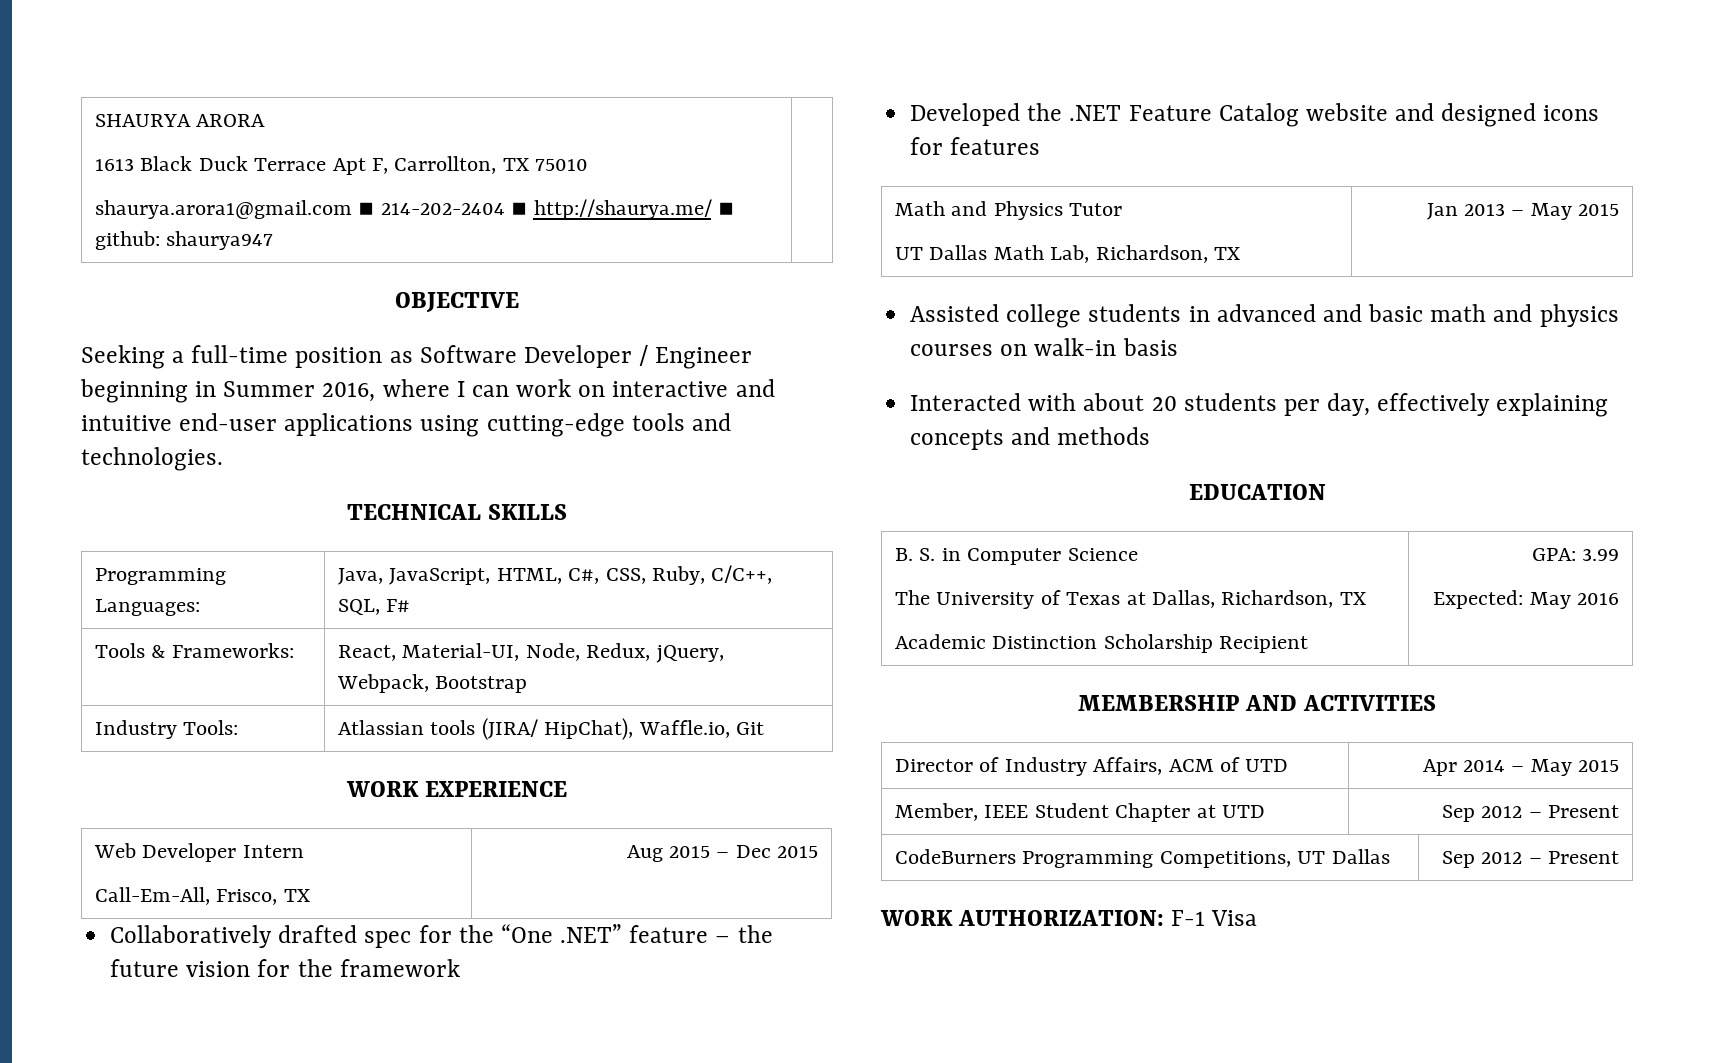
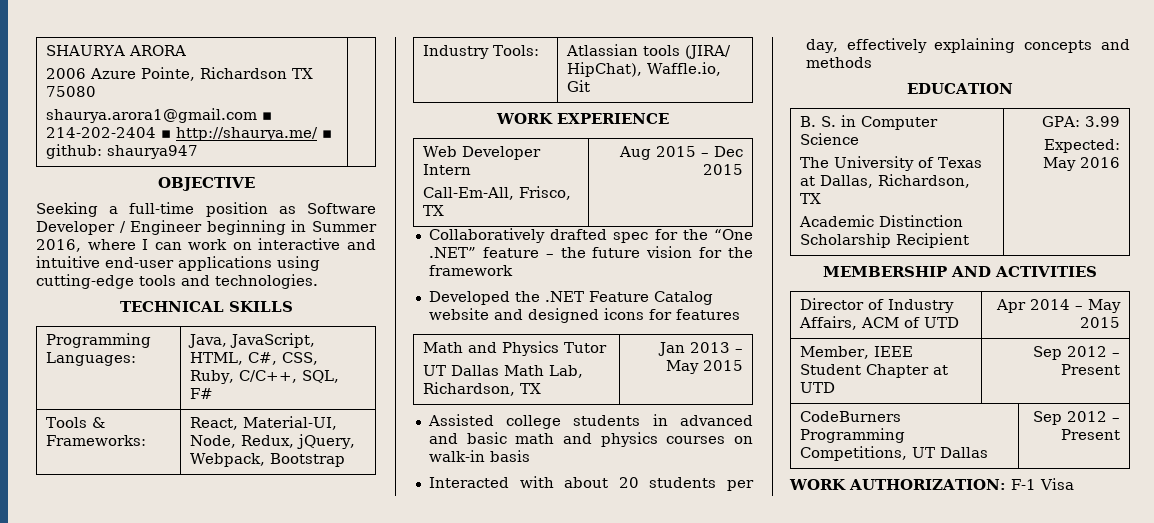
[94,156,589,175] 1613 Black Duck Terrace Apt F, Carrollton, TX 75010 -> [46,67,314,81] [46,86,97,97] 2006 Azure Pointe, Richardson TX 75080

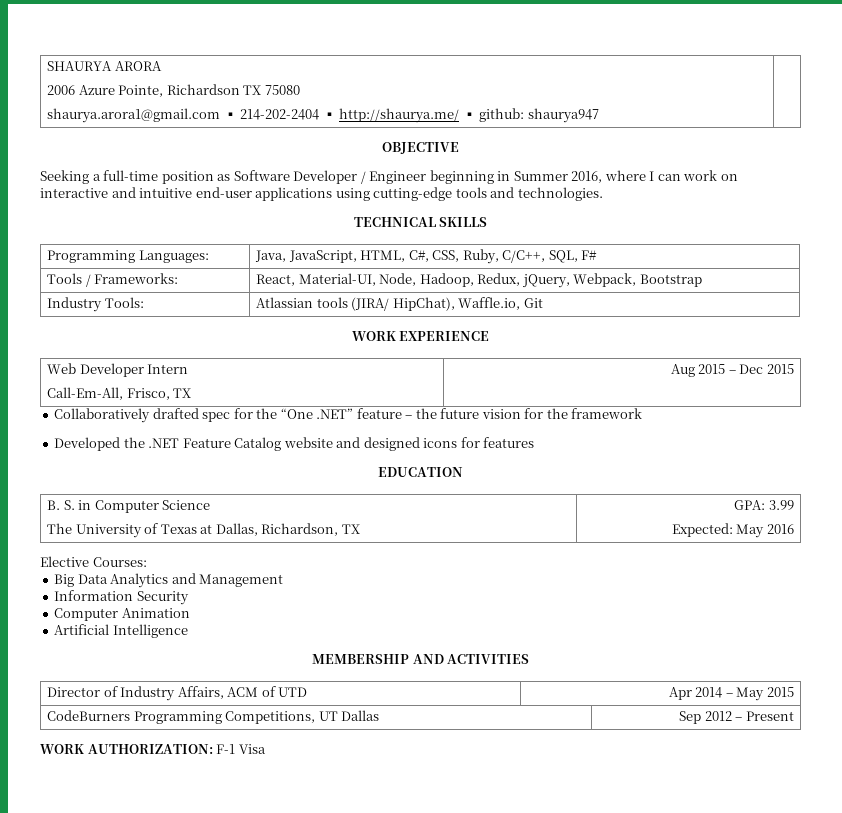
[92,417,106,428] & -> [85,274,91,287] /
(237, 441) none -> [419,273,474,287] Hadoop,
[423,341,608,356] [423,365,584,378] [423,382,542,396] [657,342,743,356] [665,360,743,374] [427,414,753,429] [428,432,753,447] [428,450,530,462] [428,476,754,491] [805,38,1130,53] [805,57,872,68] // Math and Physics Tutor // UT Dallas Math Lab, Richardson, TX | Jan 2013 – May 2015 // Assisted college students in advanced and basic math and physics courses on walk-in basis // Interacted with about 20 students per day, effectively explaining concepts and methods -> (535, 442) none
[799,215,964,227] [800,233,970,248] // Academic Distinction Scholarship Recipient -> (360, 529) none
(1120, 162) none -> [40,556,147,567] [54,573,284,588] [54,590,189,605] [54,608,190,621] [54,624,188,638] // Elective Courses: // Big Data Analytics and Management // Information Security // Computer Animation // Artificial Intelligence
[800,346,914,359] [800,364,949,378] [800,382,836,393] [1032,346,1120,360] [1060,364,1120,375] // Member, IEEE Student Chapter at UTD | Sep 2012 – Present -> (794, 692) none

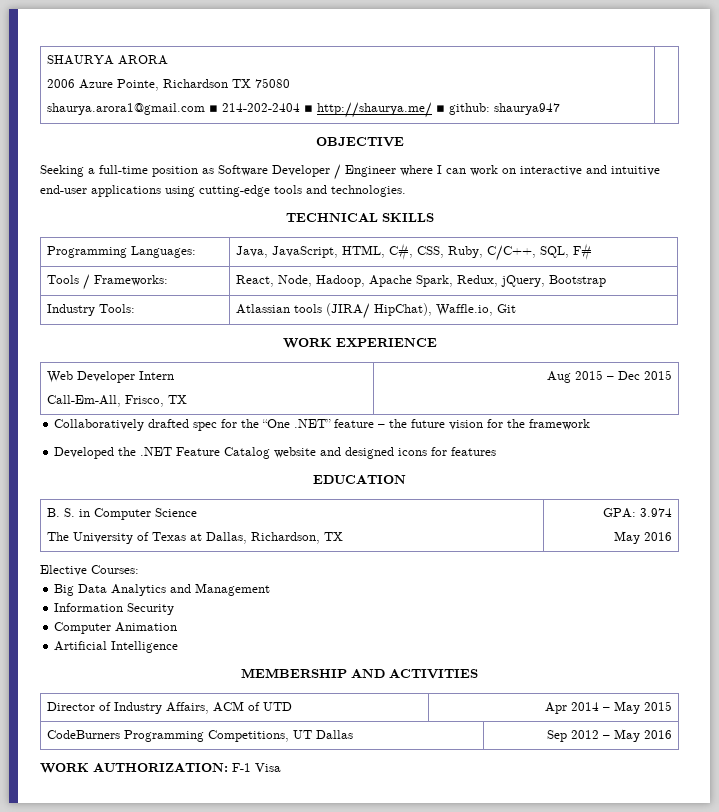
[429,170,603,184] beginning in Summer 2016, -> (396, 171) none
[298,273,376,286] Material-UI, -> (274, 281) none
(474, 280) none -> [368,275,453,287] Apache Spark,
[573,273,637,287] Webpack, -> (545, 281) none
[768,500,794,510] [671,523,733,537] 3.99 // Expected: -> [640,508,673,517] 3.974 //
[745,711,794,721] Present -> [614,729,673,742] May 2016

